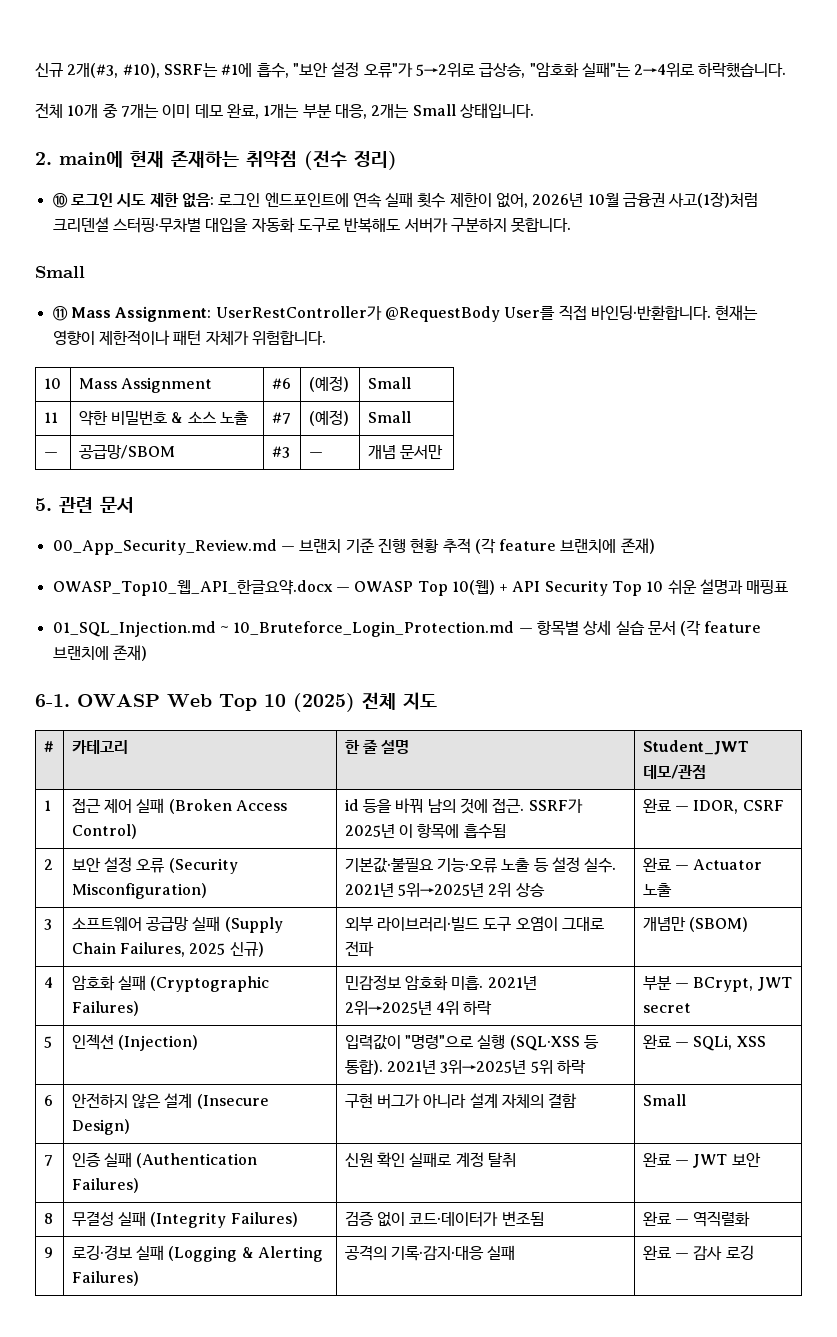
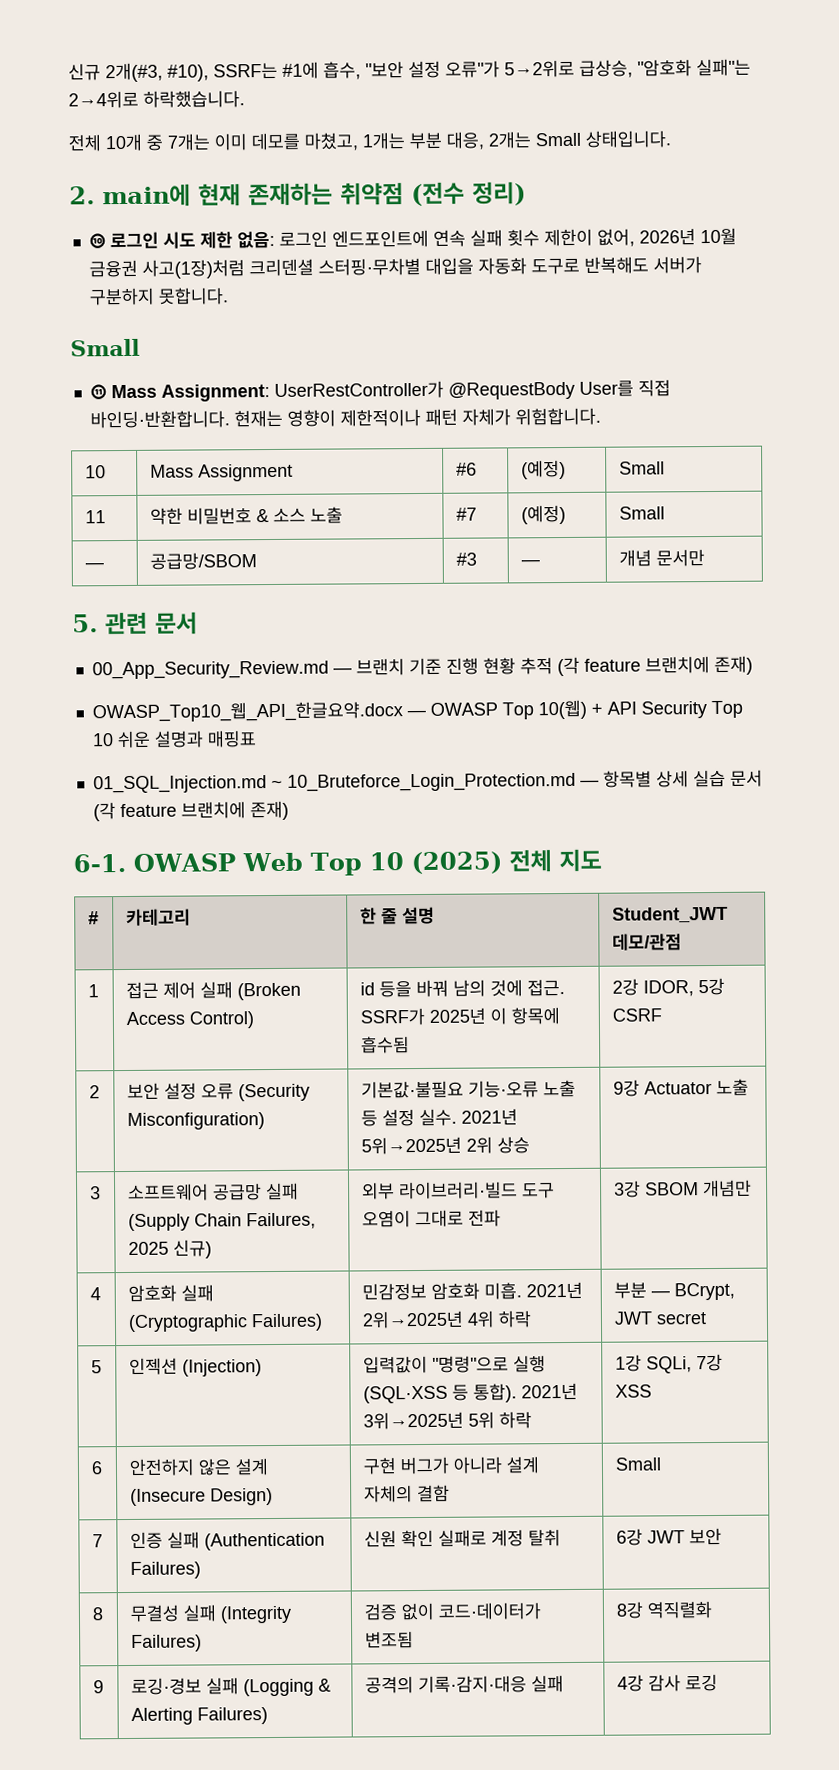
[194,103,259,119] 데모 완료, -> [251,132,358,151] 데모를 마쳤고,
[642,798,739,814] 완료 — IDOR, -> [611,977,725,997] 2강 IDOR, 5강
[642,857,690,872] 완료 — -> [612,1079,640,1097] 9강
(374, 949) none -> [613,1180,699,1198] 3강 SBOM
[689,917,749,932] (SBOM) -> (752, 1188) none
[642,1034,733,1051] 완료 — SQLi, -> [614,1353,723,1374] 1강 SQLi, 7강
[642,1152,690,1167] 완료 — -> [615,1528,643,1546] 6강
[642,1211,690,1226] 완료 — -> [615,1601,643,1619] 8강
[642,1245,690,1260] 완료 — -> [616,1674,644,1692] 4강

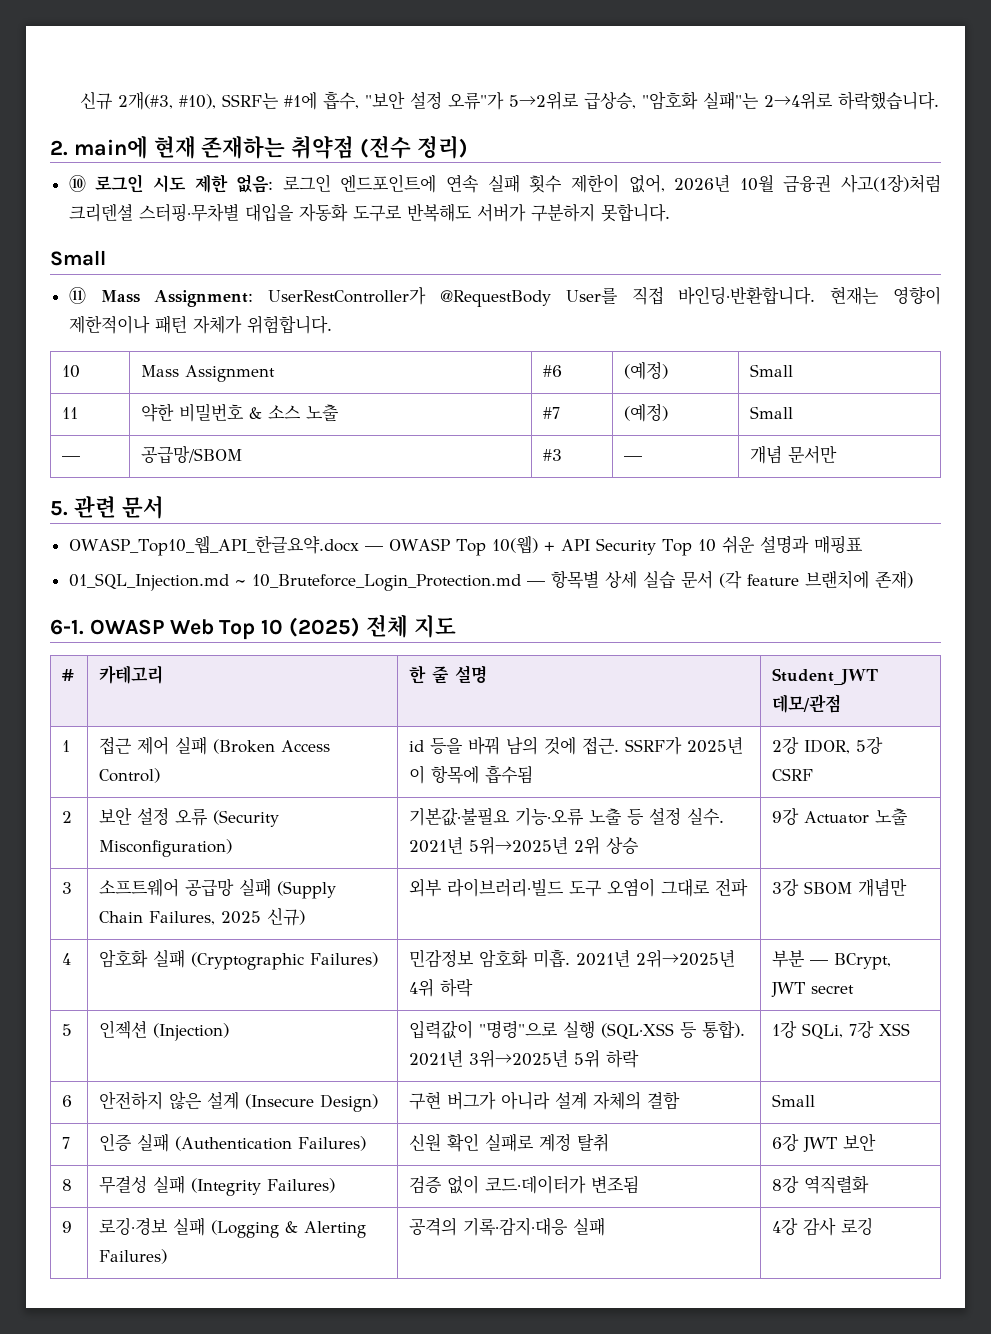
[68,130,671,152] // 전체 10개 중 7개는 이미 데모를 마쳤고, 1개는 부분 대응, 2개는 Small 상태입니다. -> (939, 100) none
[91,655,753,680] // 00_App_Security_Review.md — 브랜치 기준 진행 현황 추적 (각 feature 브랜치에 존재) -> (164, 507) none

